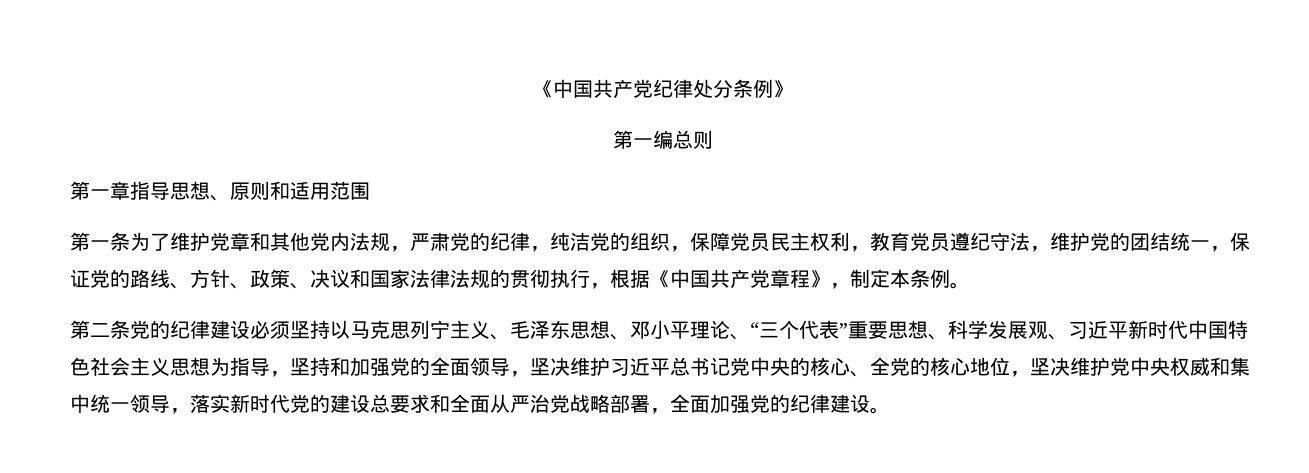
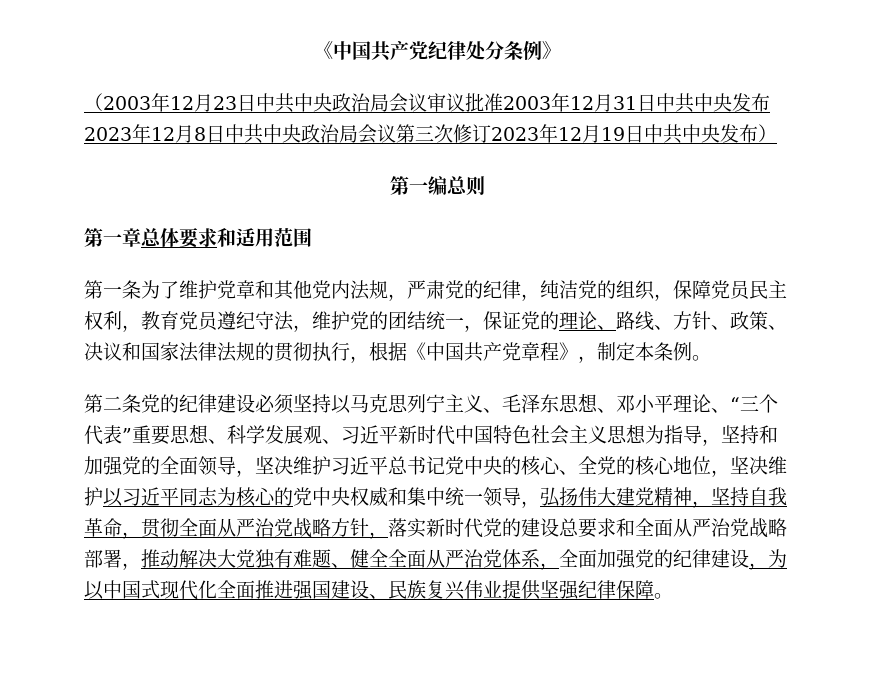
(793, 89) none -> [84,93,770,113] [84,124,777,144] // （2003年12月23日中共中央政治局会议审议批准2003年12月31日中共中央发布2023年12月8日中共中央政治局会议第三次修订2023年12月19日中共中央发布）
[130,181,270,201] 指导思想、原则 -> [141,228,217,248] 总体要求
(130, 278) none -> [559,311,616,330] 理论、
(1110, 366) none -> [103,487,293,507] 以习近平同志为核心的
(190, 411) none -> [540,487,787,508] [84,518,388,539] 弘扬伟大建党精神，坚持自我革命，贯彻全面从严治党战略方针，
(670, 411) none -> [141,549,559,570] 推动解决大党独有难题、健全全面从严治党体系，
(870, 403) none -> [749,549,787,570] [84,580,654,600] ，为以中国式现代化全面推进强国建设、民族复兴伟业提供坚强纪律保障

